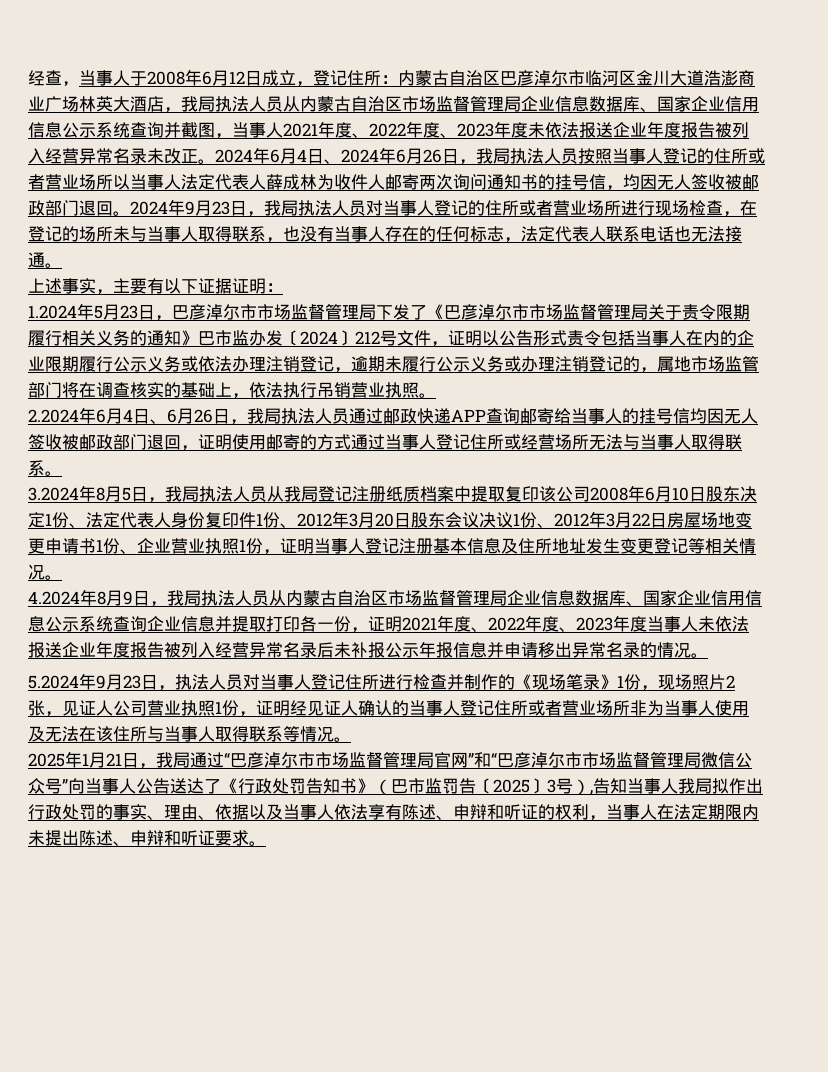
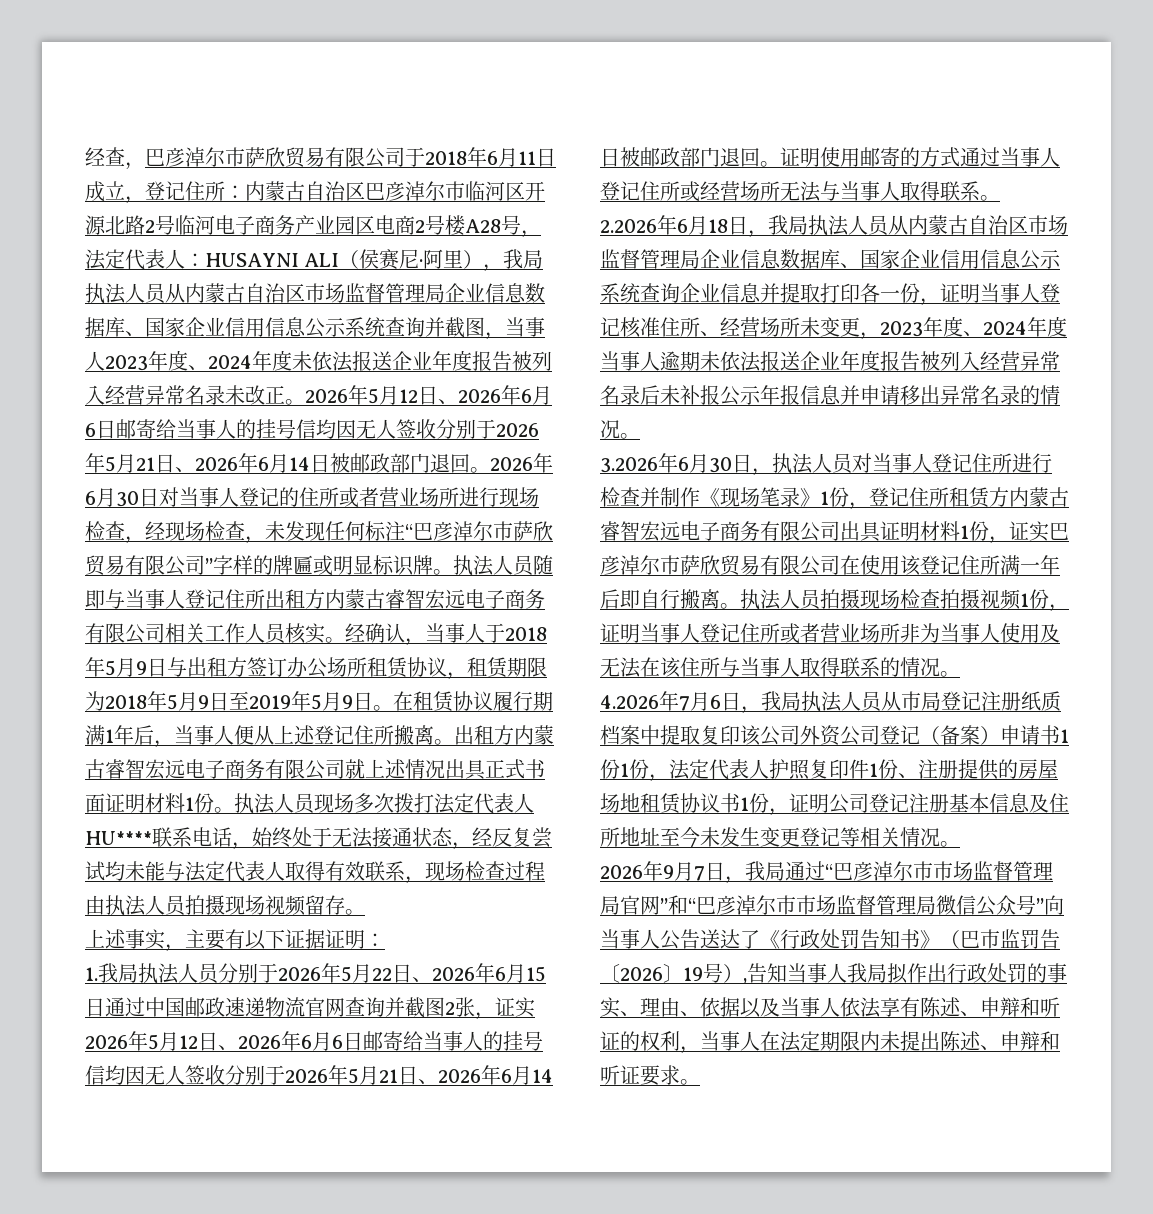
[79,69,245,86] 当事人于2008年6月12 -> [145,147,536,168] 巴彦淖尔市萨欣贸易有限公司于2018年6月11
[636,70,755,86] [28,96,164,112] 金川大道浩澎商业广场林英大酒店 -> [525,181,545,201] [85,215,541,238] [85,249,484,270] 开源北路2号临河电子商务产业园区电商2号楼A28号，法定代表人：HUSAYNI ALI（侯赛尼·阿里）
[283,121,494,138] 2021年度、2022年度、2023 -> [105,350,252,371] 2023年度、2024
[215,147,765,165] [28,174,759,191] [28,199,366,217] 2024年6月4日、2024年6月26日，我局执法人员按照当事人登记的住所或者营业场所以当事人法定代表人薛成林为收件人邮寄两次询问通知书的挂号信，均因无人签收被邮政部门退回。2024年9月23日，我局执法人员 -> [305,385,552,405] [85,419,539,439] [85,453,553,473] [85,488,159,507] 2026年5月12日、2026年6月6日邮寄给当事人的挂号信均因无人签收分别于2026年5月21日、2026年6月14日被邮政部门退回。2026年6月30日
[740,200,757,216] [28,226,606,243] 在登记的场所未与当事人取得联系，也没有当事人存在的任何标志，法定代表人 -> [145,521,553,544] [85,555,553,576] [85,589,545,610] [85,623,547,646] [85,657,547,680] [85,691,553,712] [85,725,554,748] [85,759,545,780] [85,793,534,814] [85,831,152,845] 经现场检查，未发现任何标注“巴彦淖尔市萨欣贸易有限公司”字样的牌匾或明显标识牌。执法人员随即与当事人登记住所出租方内蒙古睿智宏远电子商务有限公司相关工作人员核实。经确认，当事人于2018年5月9日与出租方签订办公场所租赁协议，租赁期限为2018年5月9日至2019年5月9日。在租赁协议履行期满1年后，当事人便从上述登记住所搬离。出租方内蒙古睿智宏远电子商务有限公司就上述情况出具正式书面证明材料1份。执法人员现场多次拨打法定代表人HU****
[674,226,742,242] [28,252,45,268] 也无法接通 -> [232,827,552,850] [85,861,545,884] [85,895,345,916] ，始终处于无法接通状态，经反复尝试均未能与法定代表人取得有效联系，现场检查过程由执法人员拍摄现场视频留存
[28,303,750,321] [28,330,754,347] [28,356,759,373] [28,382,436,399] [28,407,758,425] [28,434,198,451] 1.2024年5月23日，巴彦淖尔市市场监督管理局下发了《巴彦淖尔市市场监督管理局关于责令限期履行相关义务的通知》巴市监办发〔2024〕212号文件，证明以公告形式责令包括当事人在内的企业限期履行公示义务或依法办理注销登记，逾期未履行公示义务或办理注销登记的，属地市场监管部门将在调查核实的基础上，依法执行吊销营业执照。 // 2.2024年6月4日、6月26日，我局执法人员通过邮政快递APP查询邮寄给当事人的挂号信均因无人签收被邮政部门退回， -> [85,963,546,984] [85,997,535,1020] [85,1031,543,1051] [85,1065,553,1085] [600,147,780,167] 1.我局执法人员分别于2026年5月22日、2026年6月15日通过中国邮政速递物流官网查询并截图2张，证实2026年5月12日、2026年6月6日邮寄给当事人的挂号信均因无人签收分别于2026年5月21日、2026年6月14日被邮政部门退回。
[28,485,757,503] [28,511,752,528] [28,538,756,555] [28,564,62,580] [28,589,133,606] 3.2024年8月5日，我局执法人员从我局登记注册纸质档案中提取复印该公司2008年6月10日股东决定1份、法定代表人身份复印件1份、2012年3月20日股东会议决议1份、2012年3月22日房屋场地变更申请书1份、企业营业执照1份，证明当事人登记注册基本信息及住所地址发生变更登记等相关情况。 // 4.2024年8月9 -> [600,215,728,235] 2.2026年6月18
[402,615,613,632] 2021年度、2022年度、2023 -> [980,283,1060,303] [600,316,1027,340] 当事人登记核准住所、经营场所未变更，2023年度、2024
(698, 624) none -> [660,351,700,371] 逾期
[28,673,141,690] 5.2024年9月23 -> [600,453,732,473] 3.2026年6月30
[498,674,515,690] 的 -> (700, 497) none
[658,674,735,690] [28,700,409,717] 现场照片2张，见证人公司营业执照1份，证明经见证人确认的 -> [869,487,1069,508] [600,521,1069,544] [600,555,1060,576] [600,589,1069,612] [600,623,640,643] 登记住所租赁方内蒙古睿智宏远电子商务有限公司出具证明材料1份，证实巴彦淖尔市萨欣贸易有限公司在使用该登记住所满一年后即自行搬离。执法人员拍摄现场检查拍摄视频1份，证明
[283,726,351,742] [28,751,122,768] 等情况。 // 2025年1月21 -> [880,657,960,677] [600,691,1061,714] [600,725,1069,746] [600,759,1058,782] [600,793,1069,816] [600,827,960,848] [600,861,705,881] 的情况。 // 4.2026年7月6日，我局执法人员从市局登记注册纸质档案中提取复印该公司外资公司登记（备案）申请书1份1份，法定代表人护照复印件1份、注册提供的房屋场地租赁协议书1份，证明公司登记注册基本信息及住所地址至今未发生变更登记等相关情况。 // 2026年9月7
[493,778,556,794] 2025〕3 -> [620,964,703,983] 2026〕19

